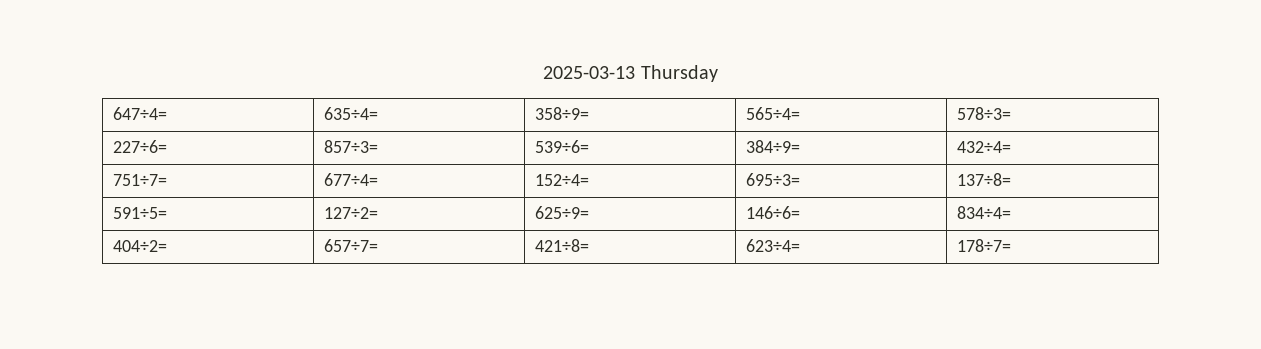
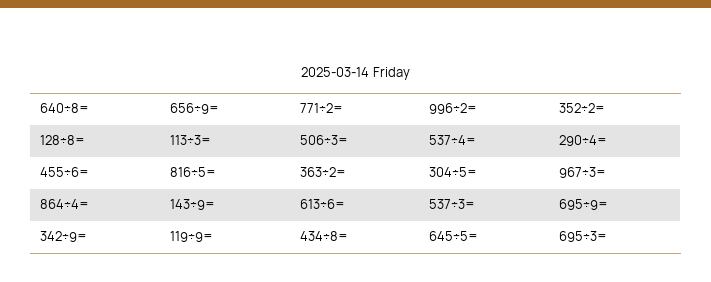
[543,65,718,82] [113,107,168,120] [324,107,379,120] [535,107,590,120] [746,107,801,120] [957,107,1012,120] [113,140,168,153] [324,140,379,153] [535,140,590,153] [746,140,801,153] [957,141,1012,153] [113,174,168,186] [324,173,379,186] [535,174,590,186] [746,173,801,186] [957,173,1012,186] [113,207,168,219] [324,207,379,219] [535,206,590,219] [746,206,801,219] [957,206,1012,219] [113,240,168,252] [324,239,379,252] [535,239,590,252] [746,239,801,252] [957,239,1012,252] 2025-03-13 Thursday // 647÷4= | 635÷4= | 358÷9= | 565÷4= | 578÷3= // 227÷6= | 857÷3= | 539÷6= | 384÷9= | 432÷4= // 751÷7= | 677÷4= | 152÷4= | 695÷3= | 137÷8= // 591÷5= | 127÷2= | 625÷9= | 146÷6= | 834÷4= // 404÷2= | 657÷7= | 421÷8= | 623÷4= | 178÷7= -> [301,67,410,80] [39,103,89,113] [169,103,219,114] [299,103,343,113] [428,103,477,114] [558,103,605,113] [39,135,85,145] [169,135,211,145] [299,135,348,145] [428,135,476,145] [558,135,607,146] [39,167,89,177] [169,167,216,177] [299,167,346,177] [428,167,477,177] [558,167,606,178] [39,199,89,209] [169,199,215,210] [299,199,345,209] [428,199,475,209] [558,199,608,210] [39,231,87,242] [169,231,213,242] [299,231,348,241] [428,231,478,241] [558,231,607,242] 2025-03-14 Friday // 640÷8= | 656÷9= | 771÷2= | 996÷2= | 352÷2= // 128÷8= | 113÷3= | 506÷3= | 537÷4= | 290÷4= // 455÷6= | 816÷5= | 363÷2= | 304÷5= | 967÷3= // 864÷4= | 143÷9= | 613÷6= | 537÷3= | 695÷9= // 342÷9= | 119÷9= | 434÷8= | 645÷5= | 695÷3=

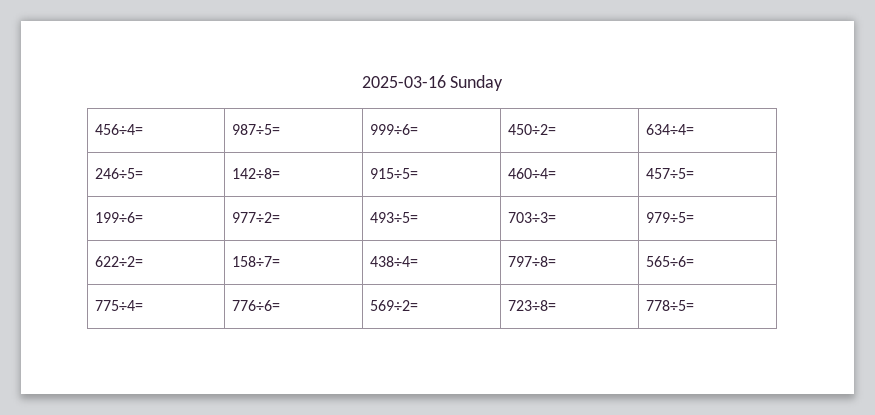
[301,67,410,80] [39,103,89,113] [169,103,219,114] [299,103,343,113] [428,103,477,114] [558,103,605,113] [39,135,85,145] [169,135,211,145] [299,135,348,145] [428,135,476,145] [558,135,607,146] [39,167,89,177] [169,167,216,177] [299,167,346,177] [428,167,477,177] [558,167,606,178] [39,199,89,209] [169,199,215,210] [299,199,345,209] [428,199,475,209] [558,199,608,210] [39,231,87,242] [169,231,213,242] [299,231,348,241] [428,231,478,241] [558,231,607,242] 2025-03-14 Friday // 640÷8= | 656÷9= | 771÷2= | 996÷2= | 352÷2= // 128÷8= | 113÷3= | 506÷3= | 537÷4= | 290÷4= // 455÷6= | 816÷5= | 363÷2= | 304÷5= | 967÷3= // 864÷4= | 143÷9= | 613÷6= | 537÷3= | 695÷9= // 342÷9= | 119÷9= | 434÷8= | 645÷5= | 695÷3= -> [361,75,504,91] [95,124,144,135] [232,124,281,135] [370,124,419,135] [508,124,557,135] [646,124,695,135] [95,168,144,179] [232,168,281,179] [370,168,419,179] [508,168,557,179] [646,168,695,179] [95,212,144,223] [232,212,281,223] [370,212,419,223] [508,212,557,223] [646,212,695,223] [95,256,144,267] [232,256,281,267] [370,256,419,267] [508,256,557,267] [646,256,695,267] [95,300,144,311] [232,300,281,311] [370,300,419,311] [508,300,557,311] [646,300,695,311] 2025-03-16 Sunday // 456÷4= | 987÷5= | 999÷6= | 450÷2= | 634÷4= // 246÷5= | 142÷8= | 915÷5= | 460÷4= | 457÷5= // 199÷6= | 977÷2= | 493÷5= | 703÷3= | 979÷5= // 622÷2= | 158÷7= | 438÷4= | 797÷8= | 565÷6= // 775÷4= | 776÷6= | 569÷2= | 723÷8= | 778÷5=

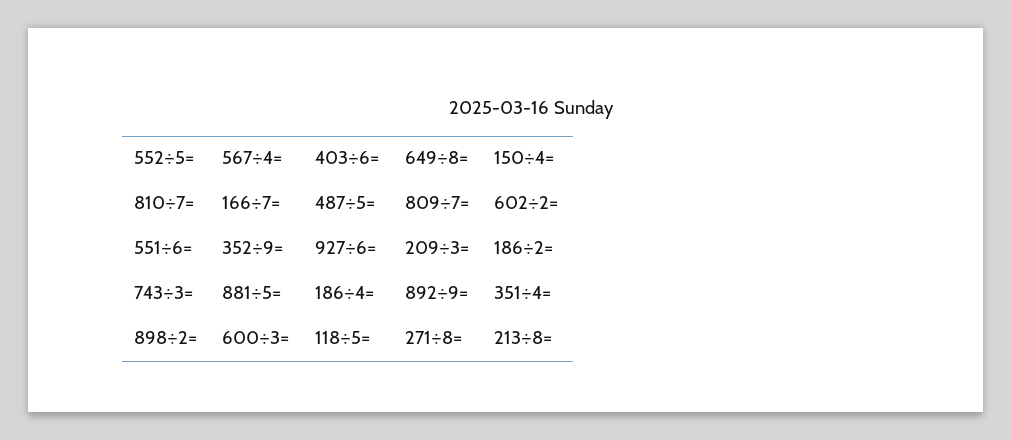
[95,124,144,135] [232,124,281,135] [370,124,419,135] [508,124,557,135] [646,124,695,135] [95,168,144,179] [232,168,281,179] [370,168,419,179] [508,168,557,179] [646,168,695,179] [95,212,144,223] [232,212,281,223] [370,212,419,223] [508,212,557,223] [646,212,695,223] [95,256,144,267] [232,256,281,267] [370,256,419,267] [508,256,557,267] [646,256,695,267] [95,300,144,311] [232,300,281,311] [370,300,419,311] [508,300,557,311] [646,300,695,311] 456÷4= | 987÷5= | 999÷6= | 450÷2= | 634÷4= // 246÷5= | 142÷8= | 915÷5= | 460÷4= | 457÷5= // 199÷6= | 977÷2= | 493÷5= | 703÷3= | 979÷5= // 622÷2= | 158÷7= | 438÷4= | 797÷8= | 565÷6= // 775÷4= | 776÷6= | 569÷2= | 723÷8= | 778÷5= -> [134,151,195,164] [222,151,283,164] [315,151,380,164] [405,151,469,164] [494,151,555,164] [134,196,195,209] [222,196,281,209] [315,196,376,209] [405,196,470,209] [494,196,559,209] [134,241,193,254] [222,241,284,254] [315,241,377,254] [405,241,470,254] [494,241,554,254] [134,286,194,299] [222,286,282,299] [315,286,375,299] [405,286,469,299] [494,286,552,299] [134,331,198,344] [222,331,290,344] [315,331,371,344] [405,331,463,344] [494,331,553,344] 552÷5= | 567÷4= | 403÷6= | 649÷8= | 150÷4= // 810÷7= | 166÷7= | 487÷5= | 809÷7= | 602÷2= // 551÷6= | 352÷9= | 927÷6= | 209÷3= | 186÷2= // 743÷3= | 881÷5= | 186÷4= | 892÷9= | 351÷4= // 898÷2= | 600÷3= | 118÷5= | 271÷8= | 213÷8=

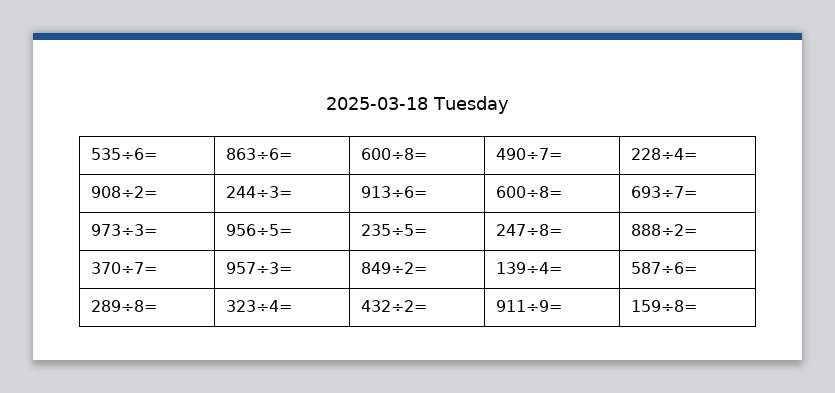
[448,100,614,119] [134,151,195,164] [222,151,283,164] [315,151,380,164] [405,151,469,164] [494,151,555,164] [134,196,195,209] [222,196,281,209] [315,196,376,209] [405,196,470,209] [494,196,559,209] [134,241,193,254] [222,241,284,254] [315,241,377,254] [405,241,470,254] [494,241,554,254] [134,286,194,299] [222,286,282,299] [315,286,375,299] [405,286,469,299] [494,286,552,299] [134,331,198,344] [222,331,290,344] [315,331,371,344] [405,331,463,344] [494,331,553,344] 2025-03-16 Sunday // 552÷5= | 567÷4= | 403÷6= | 649÷8= | 150÷4= // 810÷7= | 166÷7= | 487÷5= | 809÷7= | 602÷2= // 551÷6= | 352÷9= | 927÷6= | 209÷3= | 186÷2= // 743÷3= | 881÷5= | 186÷4= | 892÷9= | 351÷4= // 898÷2= | 600÷3= | 118÷5= | 271÷8= | 213÷8= -> [326,96,510,114] [91,148,158,160] [226,148,293,160] [361,148,428,160] [496,148,563,160] [631,148,698,160] [91,186,158,198] [226,186,293,198] [361,186,428,198] [496,186,563,198] [631,186,698,198] [91,224,158,236] [226,224,293,236] [361,224,428,236] [496,224,563,236] [631,224,698,236] [91,262,158,274] [226,262,293,274] [361,262,428,274] [496,262,563,274] [631,262,698,274] [91,300,158,312] [226,300,293,312] [361,300,428,312] [496,300,563,312] [631,300,698,312] 2025-03-18 Tuesday // 535÷6= | 863÷6= | 600÷8= | 490÷7= | 228÷4= // 908÷2= | 244÷3= | 913÷6= | 600÷8= | 693÷7= // 973÷3= | 956÷5= | 235÷5= | 247÷8= | 888÷2= // 370÷7= | 957÷3= | 849÷2= | 139÷4= | 587÷6= // 289÷8= | 323÷4= | 432÷2= | 911÷9= | 159÷8=

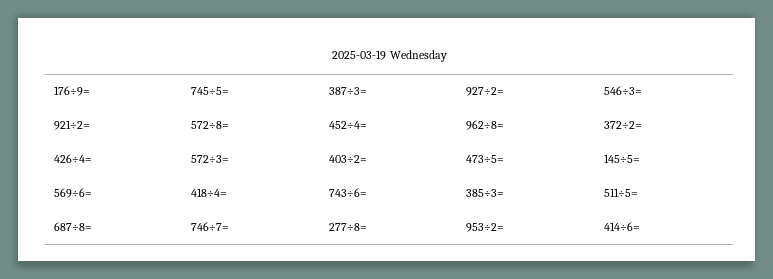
[326,96,510,114] [91,148,158,160] [226,148,293,160] [361,148,428,160] [496,148,563,160] [631,148,698,160] [91,186,158,198] [226,186,293,198] [361,186,428,198] [496,186,563,198] [631,186,698,198] [91,224,158,236] [226,224,293,236] [361,224,428,236] [496,224,563,236] [631,224,698,236] [91,262,158,274] [226,262,293,274] [361,262,428,274] [496,262,563,274] [631,262,698,274] [91,300,158,312] [226,300,293,312] [361,300,428,312] [496,300,563,312] [631,300,698,312] 2025-03-18 Tuesday // 535÷6= | 863÷6= | 600÷8= | 490÷7= | 228÷4= // 908÷2= | 244÷3= | 913÷6= | 600÷8= | 693÷7= // 973÷3= | 956÷5= | 235÷5= | 247÷8= | 888÷2= // 370÷7= | 957÷3= | 849÷2= | 139÷4= | 587÷6= // 289÷8= | 323÷4= | 432÷2= | 911÷9= | 159÷8= -> [332,50,447,62] [53,86,90,96] [190,87,229,95] [328,87,367,95] [465,87,504,96] [603,86,642,95] [53,120,90,130] [190,121,229,129] [328,121,367,129] [465,120,504,130] [603,121,642,129] [53,154,92,163] [190,155,229,163] [328,155,367,163] [465,155,504,163] [603,154,640,163] [53,188,92,198] [190,188,227,197] [328,188,367,197] [465,189,504,197] [603,188,638,197] [53,222,92,231] [190,222,229,231] [328,223,367,231] [465,223,504,232] [603,222,640,231] 2025-03-19 Wednesday // 176÷9= | 745÷5= | 387÷3= | 927÷2= | 546÷3= // 921÷2= | 572÷8= | 452÷4= | 962÷8= | 372÷2= // 426÷4= | 572÷3= | 403÷2= | 473÷5= | 145÷5= // 569÷6= | 418÷4= | 743÷6= | 385÷3= | 511÷5= // 687÷8= | 746÷7= | 277÷8= | 953÷2= | 414÷6=

